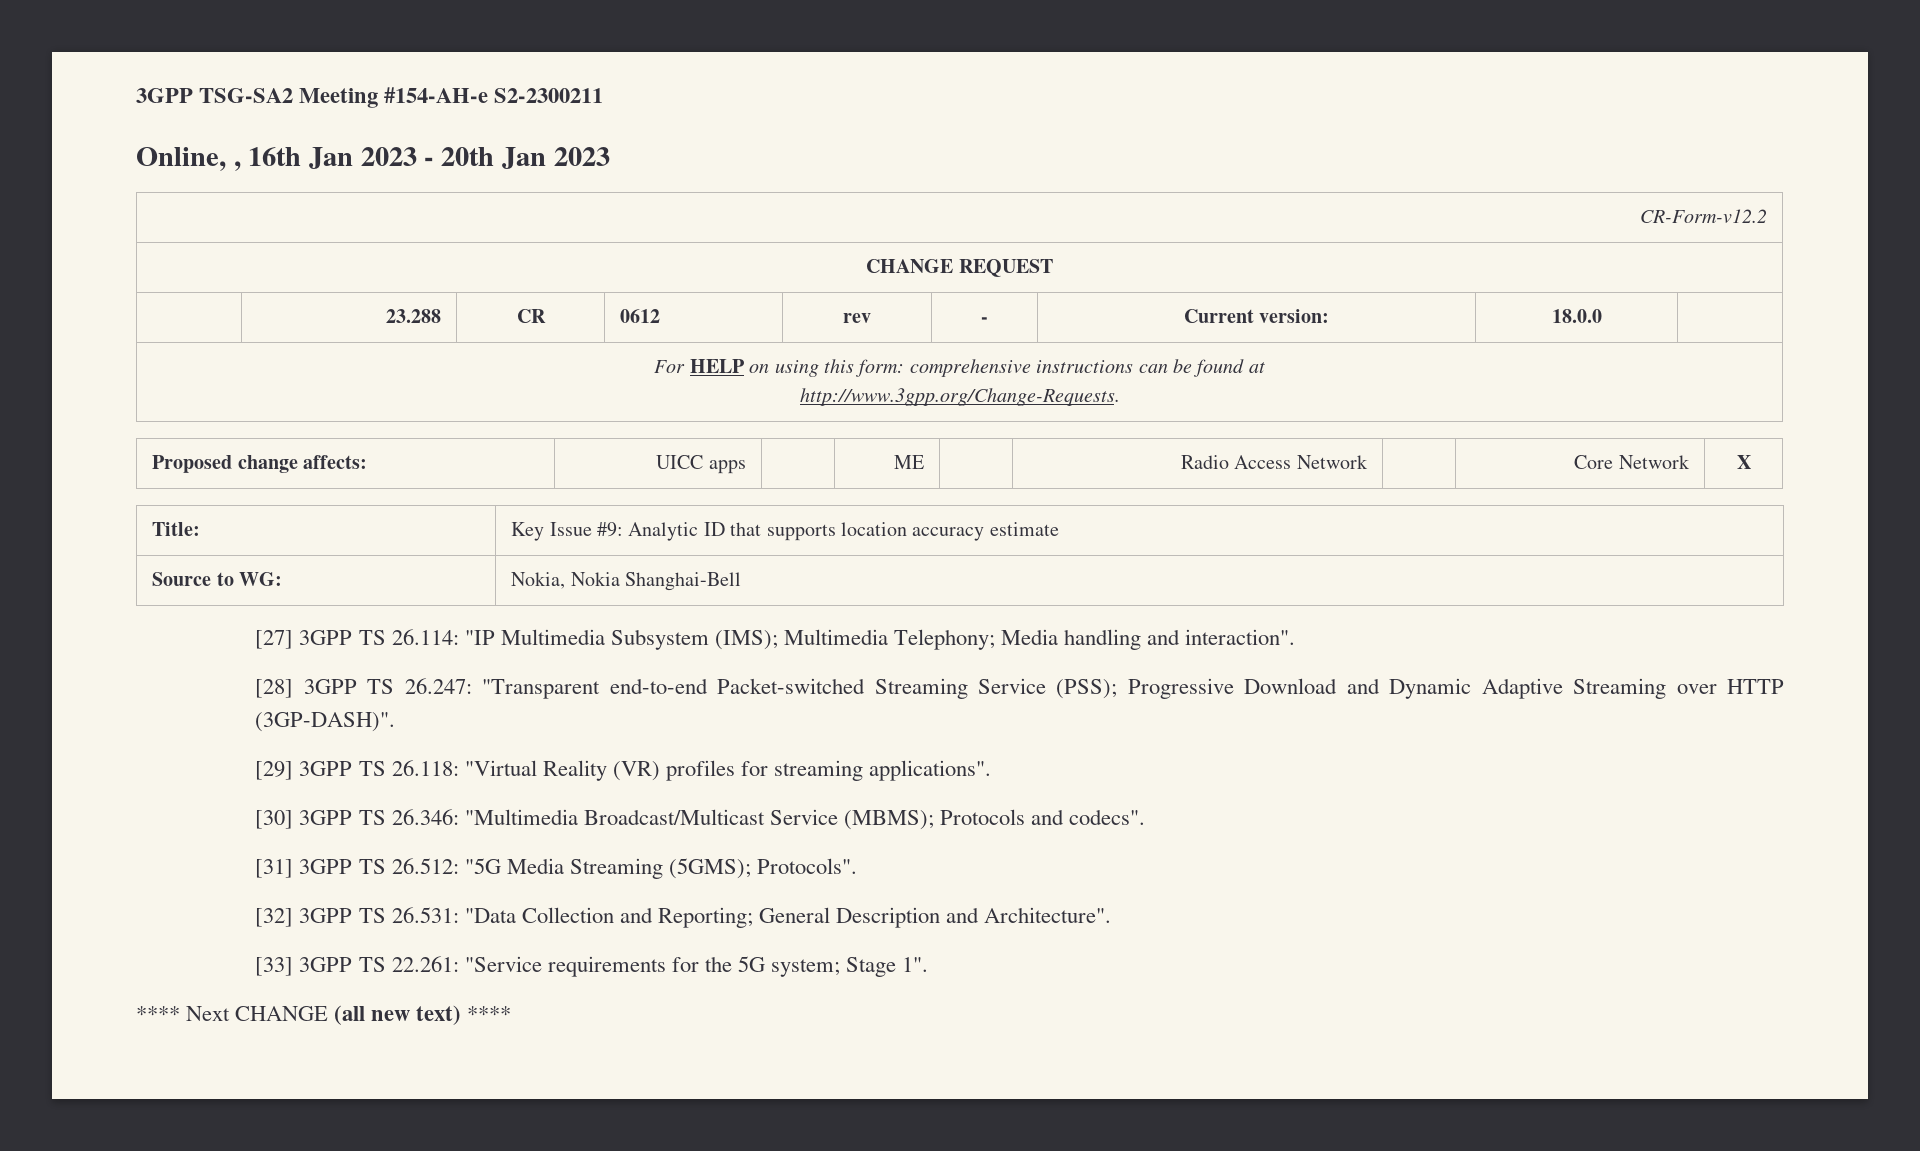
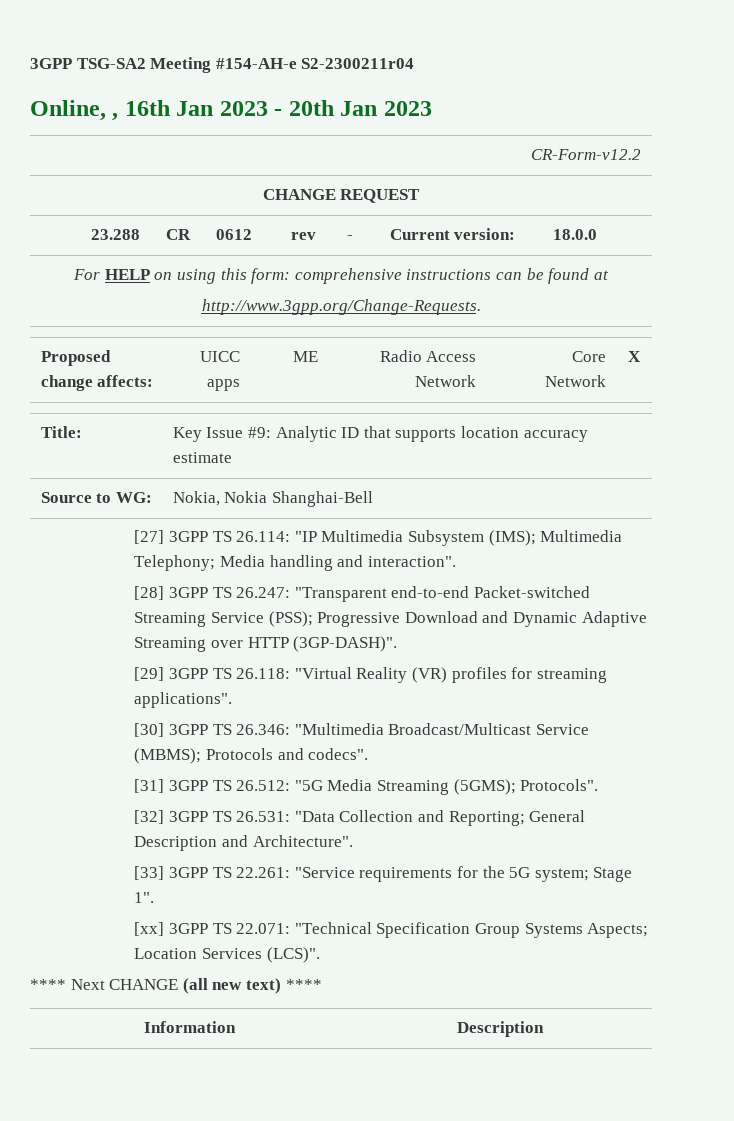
[494,88,604,103] S2-2300211 -> [301,58,415,69] S2-2300211r04
(929, 964) none -> [134,922,649,938] [134,947,320,963] // [xx] 3GPP TS 22.071: "Technical Specification Group Systems Aspects; Location Services (LCS)".
(512, 1013) none -> [143,1021,236,1033] [456,1021,544,1037] // Information | Description

